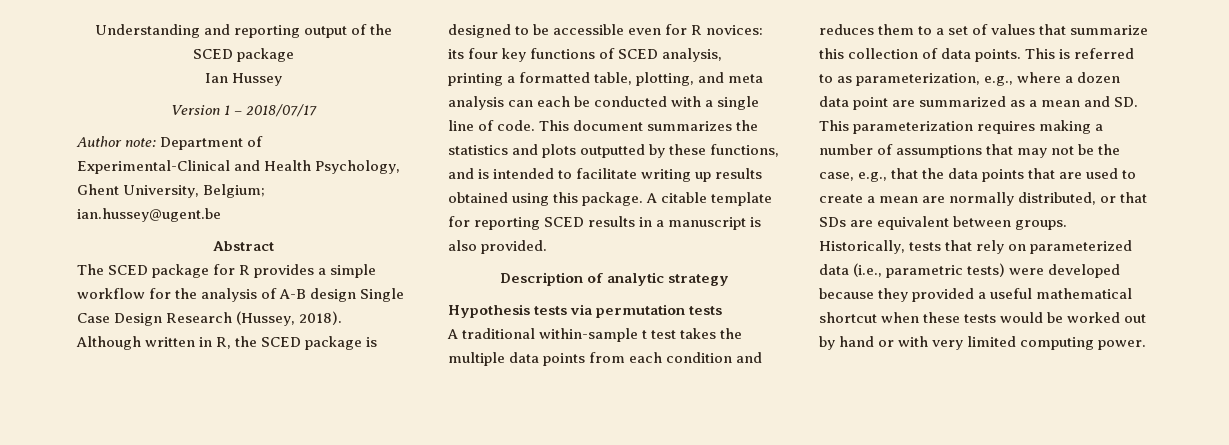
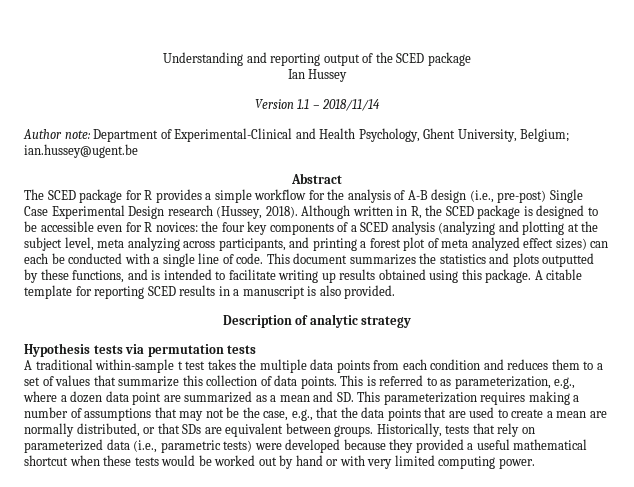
[223,104,318,117] 1 – 2018/07/17 -> [297,99,381,111] 1.1 – 2018/11/14
[360,288,405,302] [77,312,233,326] Single Case Design Research -> [469,189,583,203] [24,205,213,219] (i.e., pre-post) Single Case Experimental Design research
[448,49,464,59] its -> [201,221,219,232] the
[530,48,723,62] [448,72,764,86] [448,96,504,110] functions of SCED analysis, printing a formatted table, plotting, and meta analysis -> [269,221,599,235] [24,237,587,251] components of a SCED analysis (analyzing and plotting at the subject level, meta analyzing across participants, and printing a forest plot of meta analyzed effect sizes)

